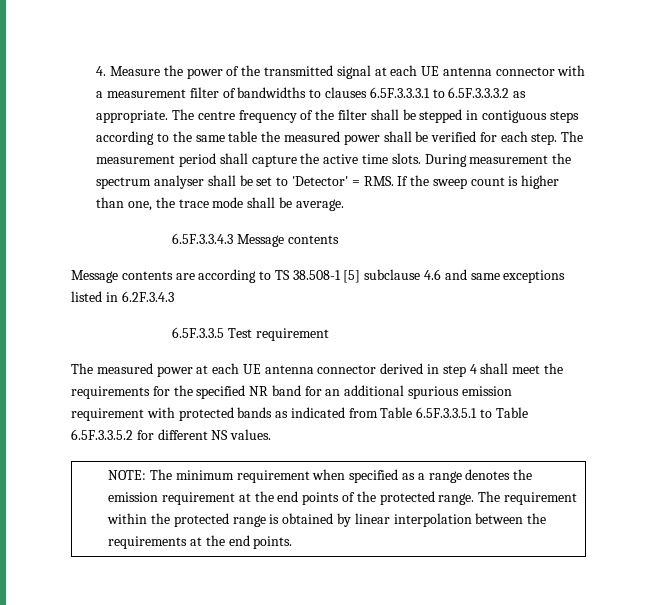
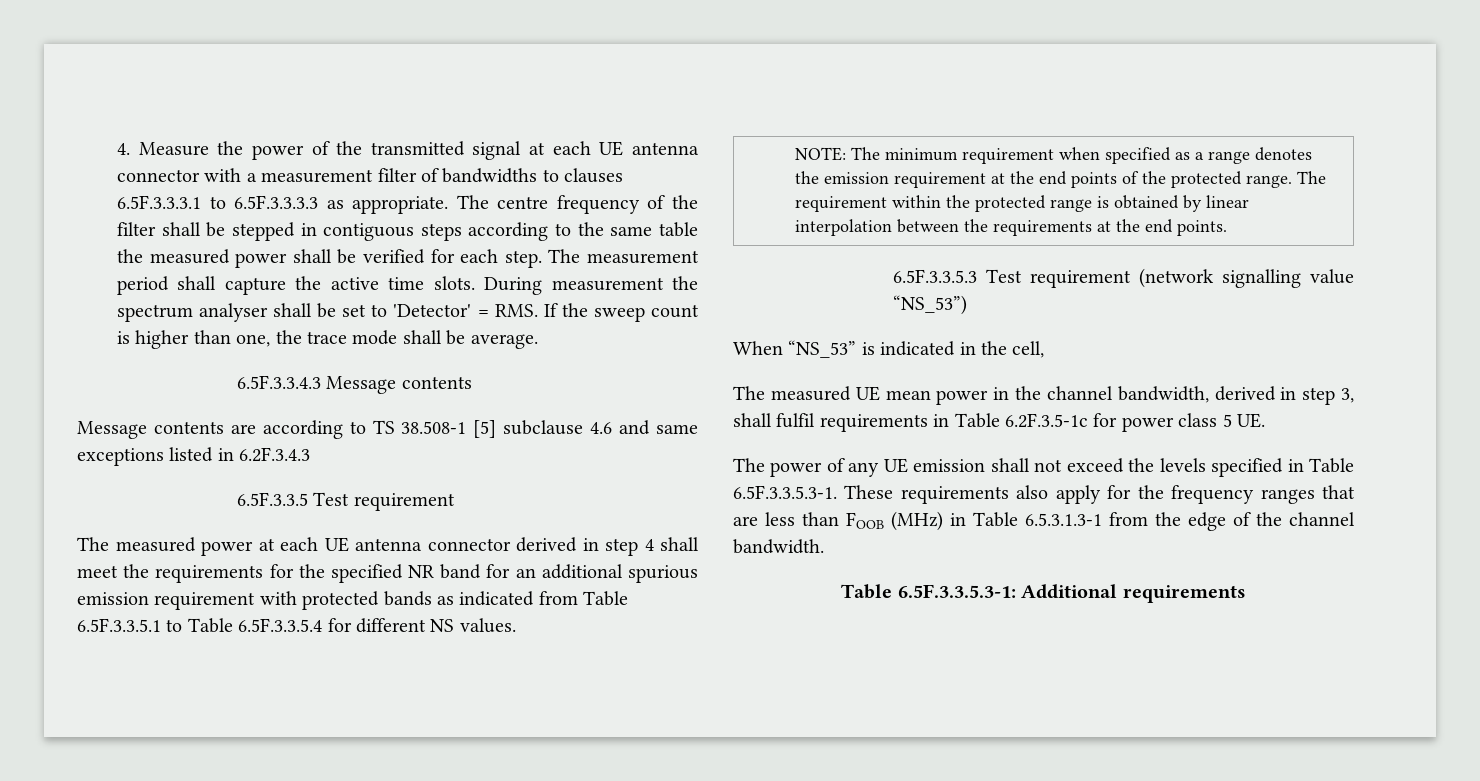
[448,87,510,98] 6.5F.3.3.3.2 -> [234,195,319,209] 6.5F.3.3.3.3
[71,429,133,440] 6.5F.3.3.5.2 -> [238,618,323,632] 6.5F.3.3.5.4
(293, 542) none -> [892,268,1354,288] [892,295,967,315] [733,340,1045,358] [733,386,1354,405] [733,413,1265,432] [733,458,1354,477] [733,485,1355,504] [733,511,1355,531] [733,539,824,554] [841,584,1246,603] // 6.5F.3.3.5.3 Test requirement (network signalling value “NS_53”) // When “NS_53” is indicated in the cell, // The measured UE mean power in the channel bandwidth, derived in step 3, shall fulfil requirements in Table 6.2F.3.5-1c for power class 5 UE. // The power of any UE emission shall not exceed the levels specified in Table 6.5F.3.3.5.3-1. These requirements also apply for the frequency ranges that are less than FOOB (MHz) in Table 6.5.3.1.3-1 from the edge of the channel bandwidth. // Table 6.5F.3.3.5.3-1: Additional requirements

